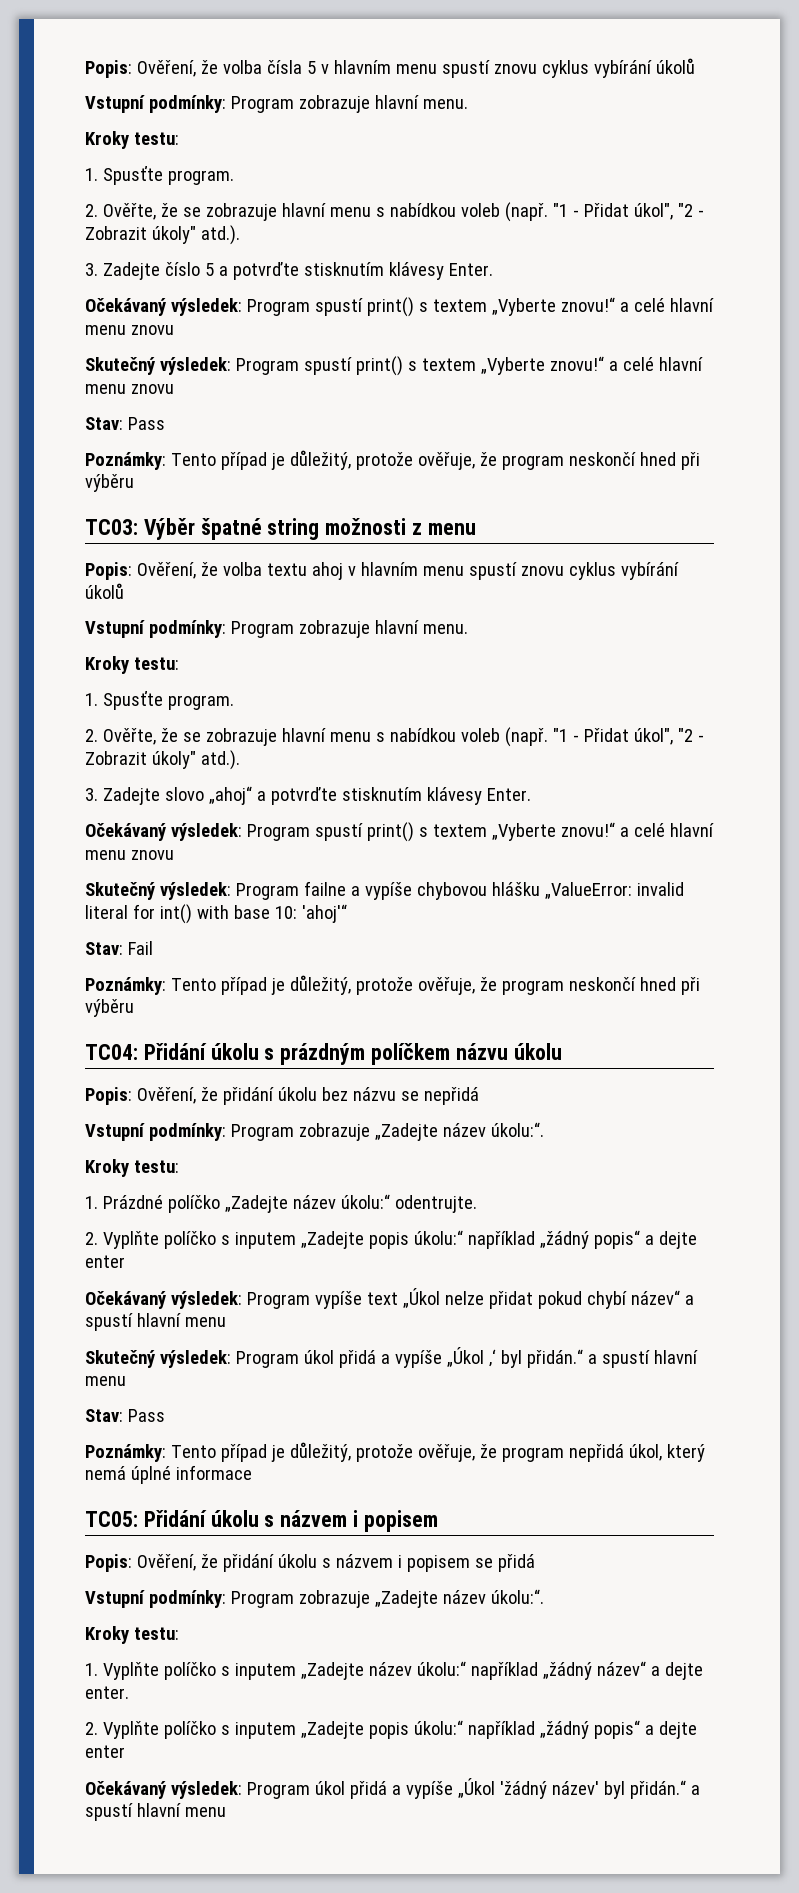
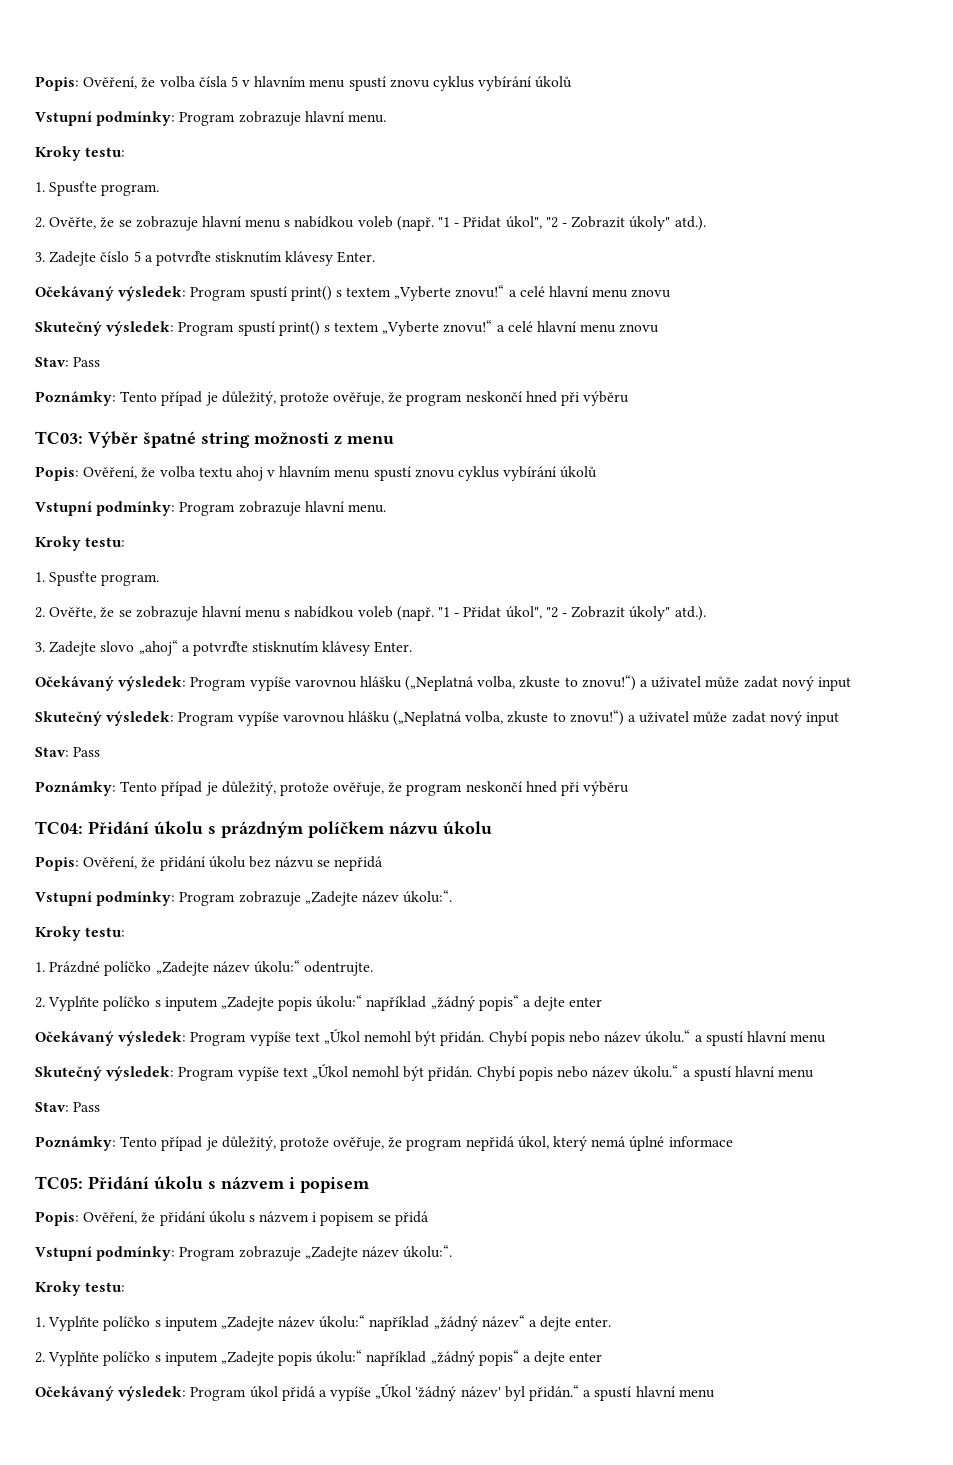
[314,822,714,842] [85,850,174,860] [85,881,684,900] [85,904,347,924] [85,941,153,955] spustí print() s textem „Vyberte znovu!“ a celé hlavní menu znovu // Skutečný výsledek: Program failne a vypíše chybovou hlášku „ValueError: invalid literal for int() with base 10: 'ahoj'“ // Stav: Fail -> [249,675,851,691] [35,710,839,726] [35,747,101,757] vypíše varovnou hlášku („Neplatná volba, zkuste to znovu!“) a uživatel může zadat nový input // Skutečný výsledek: Program vypíše varovnou hlášku („Neplatná volba, zkuste to znovu!“) a uživatel může zadat nový input // Stav: Pass
[444,1290,680,1309] nelze přidat pokud chybí název“ -> [364,1030,691,1046] nemohl být přidán. Chybí popis nebo název úkolu.“
[303,1347,583,1368] úkol přidá a vypíše „Úkol ‚‘ byl přidán.“ -> [237,1064,679,1081] vypíše text „Úkol nemohl být přidán. Chybí popis nebo název úkolu.“

